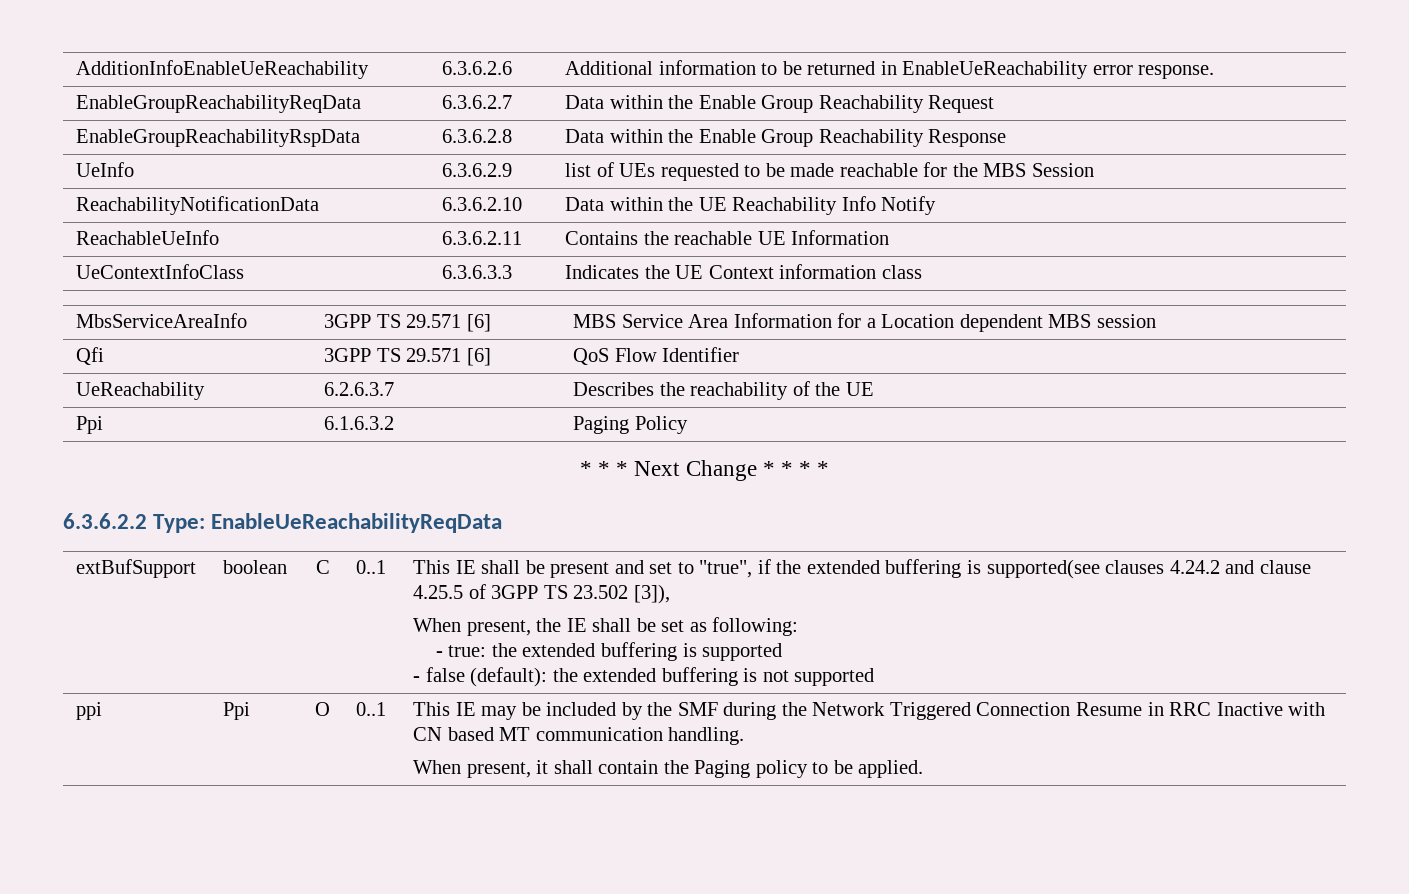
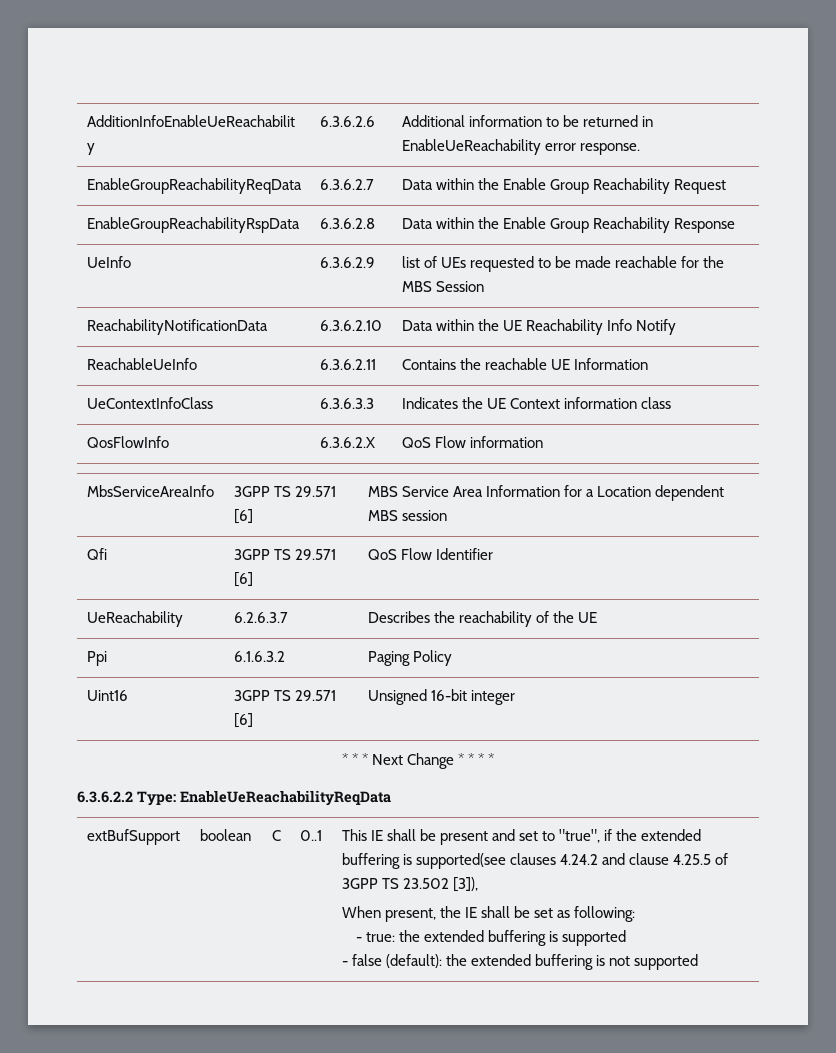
(922, 272) none -> [86,436,169,448] [319,437,375,448] [401,436,543,448] // QosFlowInfo | 6.3.6.2.X | QoS Flow information
(688, 425) none -> [86,690,128,701] [233,690,336,701] [233,713,253,728] [367,689,515,705] // Uint16 | 3GPP TS 29.571 [6] | Unsigned 16-bit integer
[76,702,103,720] [223,702,251,720] [315,702,330,716] [356,702,387,716] [413,702,1326,720] [413,727,745,745] [413,760,924,778] // ppi | Ppi | O | 0..1 | This IE may be included by the SMF during the Network Triggered Connection Resume in RRC Inactive with CN based MT communication handling. // When present, it shall contain the Paging policy to be applied. -> (699, 962) none

